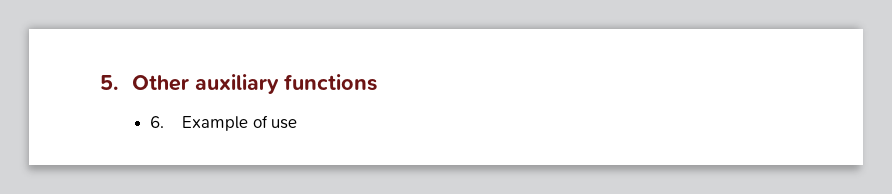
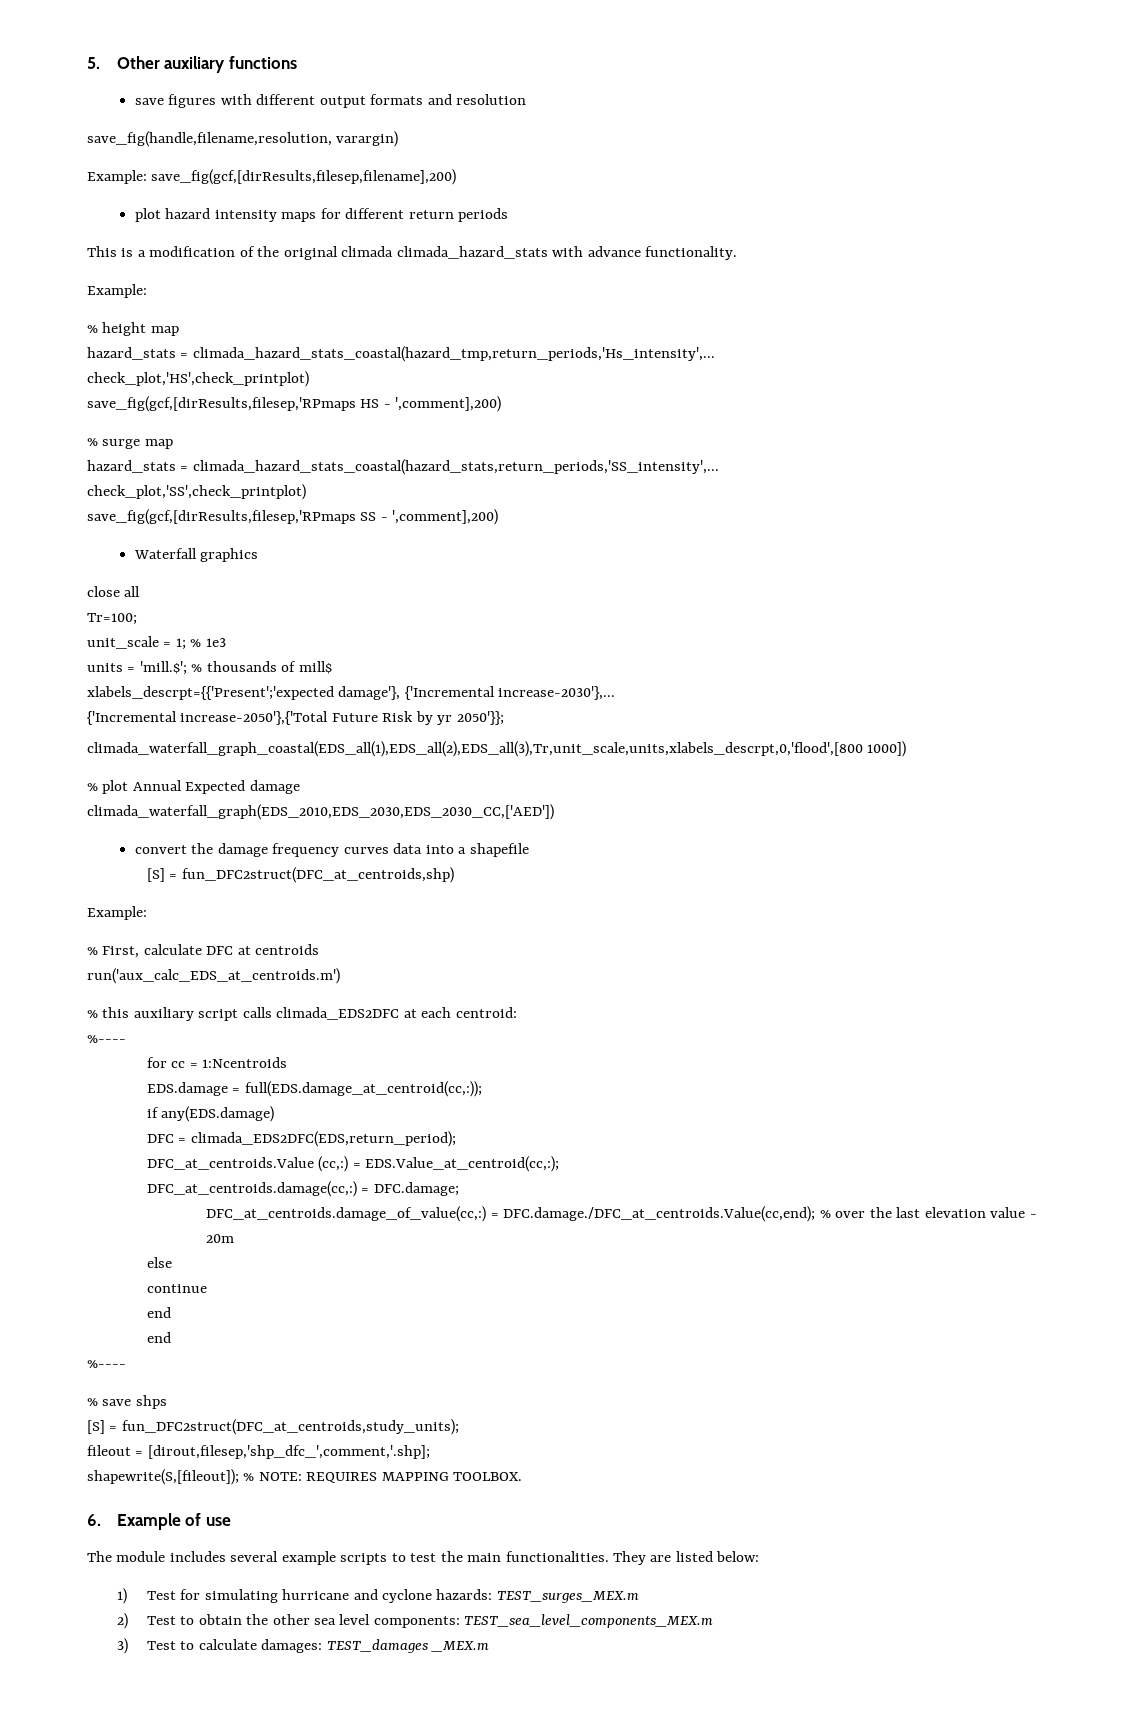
[150,115,298,131] 6. Example of use -> [135,94,527,108] [87,131,399,147] [87,169,457,185] [135,208,509,222] [87,246,738,260] [87,284,147,298] [87,322,179,336] [87,346,715,362] [87,371,309,387] [87,396,502,412] [87,438,173,449] [87,459,719,475] [87,484,306,500] [87,509,499,525] [134,548,259,562] [87,586,141,597] [87,613,137,625] [87,636,226,650] [87,661,332,675] [87,686,616,700] [87,711,504,725] [87,741,907,757] [87,780,300,794] [87,804,554,820] [135,843,529,857] [146,867,454,883] [87,906,147,920] [87,944,320,958] [87,968,340,984] [87,1007,517,1021] [87,1035,126,1043] [146,1057,288,1068] [146,1081,482,1097] [146,1106,275,1122] [146,1131,456,1147] [146,1156,560,1172] [146,1181,459,1197] [206,1206,1037,1222] [206,1234,235,1243] [146,1257,172,1268] [146,1284,207,1293] [146,1307,171,1318] [146,1332,171,1343] [87,1360,126,1368] [87,1395,167,1409] [87,1419,459,1435] [87,1445,430,1459] [87,1469,523,1485] [87,1513,232,1530] [87,1551,760,1565] [116,1588,639,1604] [116,1613,714,1629] [116,1638,489,1654] save figures with different output formats and resolution // save_fig(handle,filename,resolution, varargin) // Example: save_fig(gcf,[dirResults,filesep,filename],200) // plot hazard intensity maps for different return periods // This is a modification of the original climada climada_hazard_stats with advance functionality. // Example: // % height map // hazard_stats = climada_hazard_stats_coastal(hazard_tmp,return_periods,'Hs_intensity',... // check_plot,'HS',check_printplot) // save_fig(gcf,[dirResults,filesep,'RPmaps HS - ',comment],200) // % surge map // hazard_stats = climada_hazard_stats_coastal(hazard_stats,return_periods,'SS_intensity',... // check_plot,'SS',check_printplot) // save_fig(gcf,[dirResults,filesep,'RPmaps SS - ',comment],200) // Waterfall graphics // close all // Tr=100; // unit_scale = 1; % 1e3 // units = 'mill.$'; % thousands of mill$ // xlabels_descrpt={{'Present';'expected damage'}, {'Incremental increase-2030'},... // {'Incremental increase-2050'},{'Total Future Risk by yr 2050'}}; // climada_waterfall_graph_coastal(EDS_all(1),EDS_all(2),EDS_all(3),Tr,unit_scale,units,xlabels_descrpt,0,'flood',[800 1000]) // % plot Annual Expected damage // climada_waterfall_graph(EDS_2010,EDS_2030,EDS_2030_CC,['AED']) // convert the damage frequency curves data into a shapefile // [S] = fun_DFC2struct(DFC_at_centroids,shp) // Example: // % First, calculate DFC at centroids // run('aux_calc_EDS_at_centroids.m') // % this auxiliary script calls climada_EDS2DFC at each centroid: // %---- // for cc = 1:Ncentroids // EDS.damage = full(EDS.damage_at_centroid(cc,:)); // if any(EDS.damage) // DFC = climada_EDS2DFC(EDS,return_period); // DFC_at_centroids.Value (cc,:) = EDS.Value_at_centroid(cc,:); // DFC_at_centroids.damage(cc,:) = DFC.damage; // DFC_at_centroids.damage_of_value(cc,:) = DFC.damage./DFC_at_centroids.Value(cc,end); % over the last elevation value - 20m // else // continue // end // end // %---- // % save shps // [S] = fun_DFC2struct(DFC_at_centroids,study_units); // fileout = [dirout,filesep,'shp_dfc_',comment,'.shp]; // shapewrite(S,[fileout]); % NOTE: REQUIRES MAPPING TOOLBOX. // 6. Example of use // The module includes several example scripts to test the main functionalities. They are listed below: // 1) Test for simulating hurricane and cyclone hazards: TEST_surges_MEX.m // 2) Test to obtain the other sea level components: TEST_sea_level_components_MEX.m // 3) Test to calculate damages: TEST_damages _MEX.m

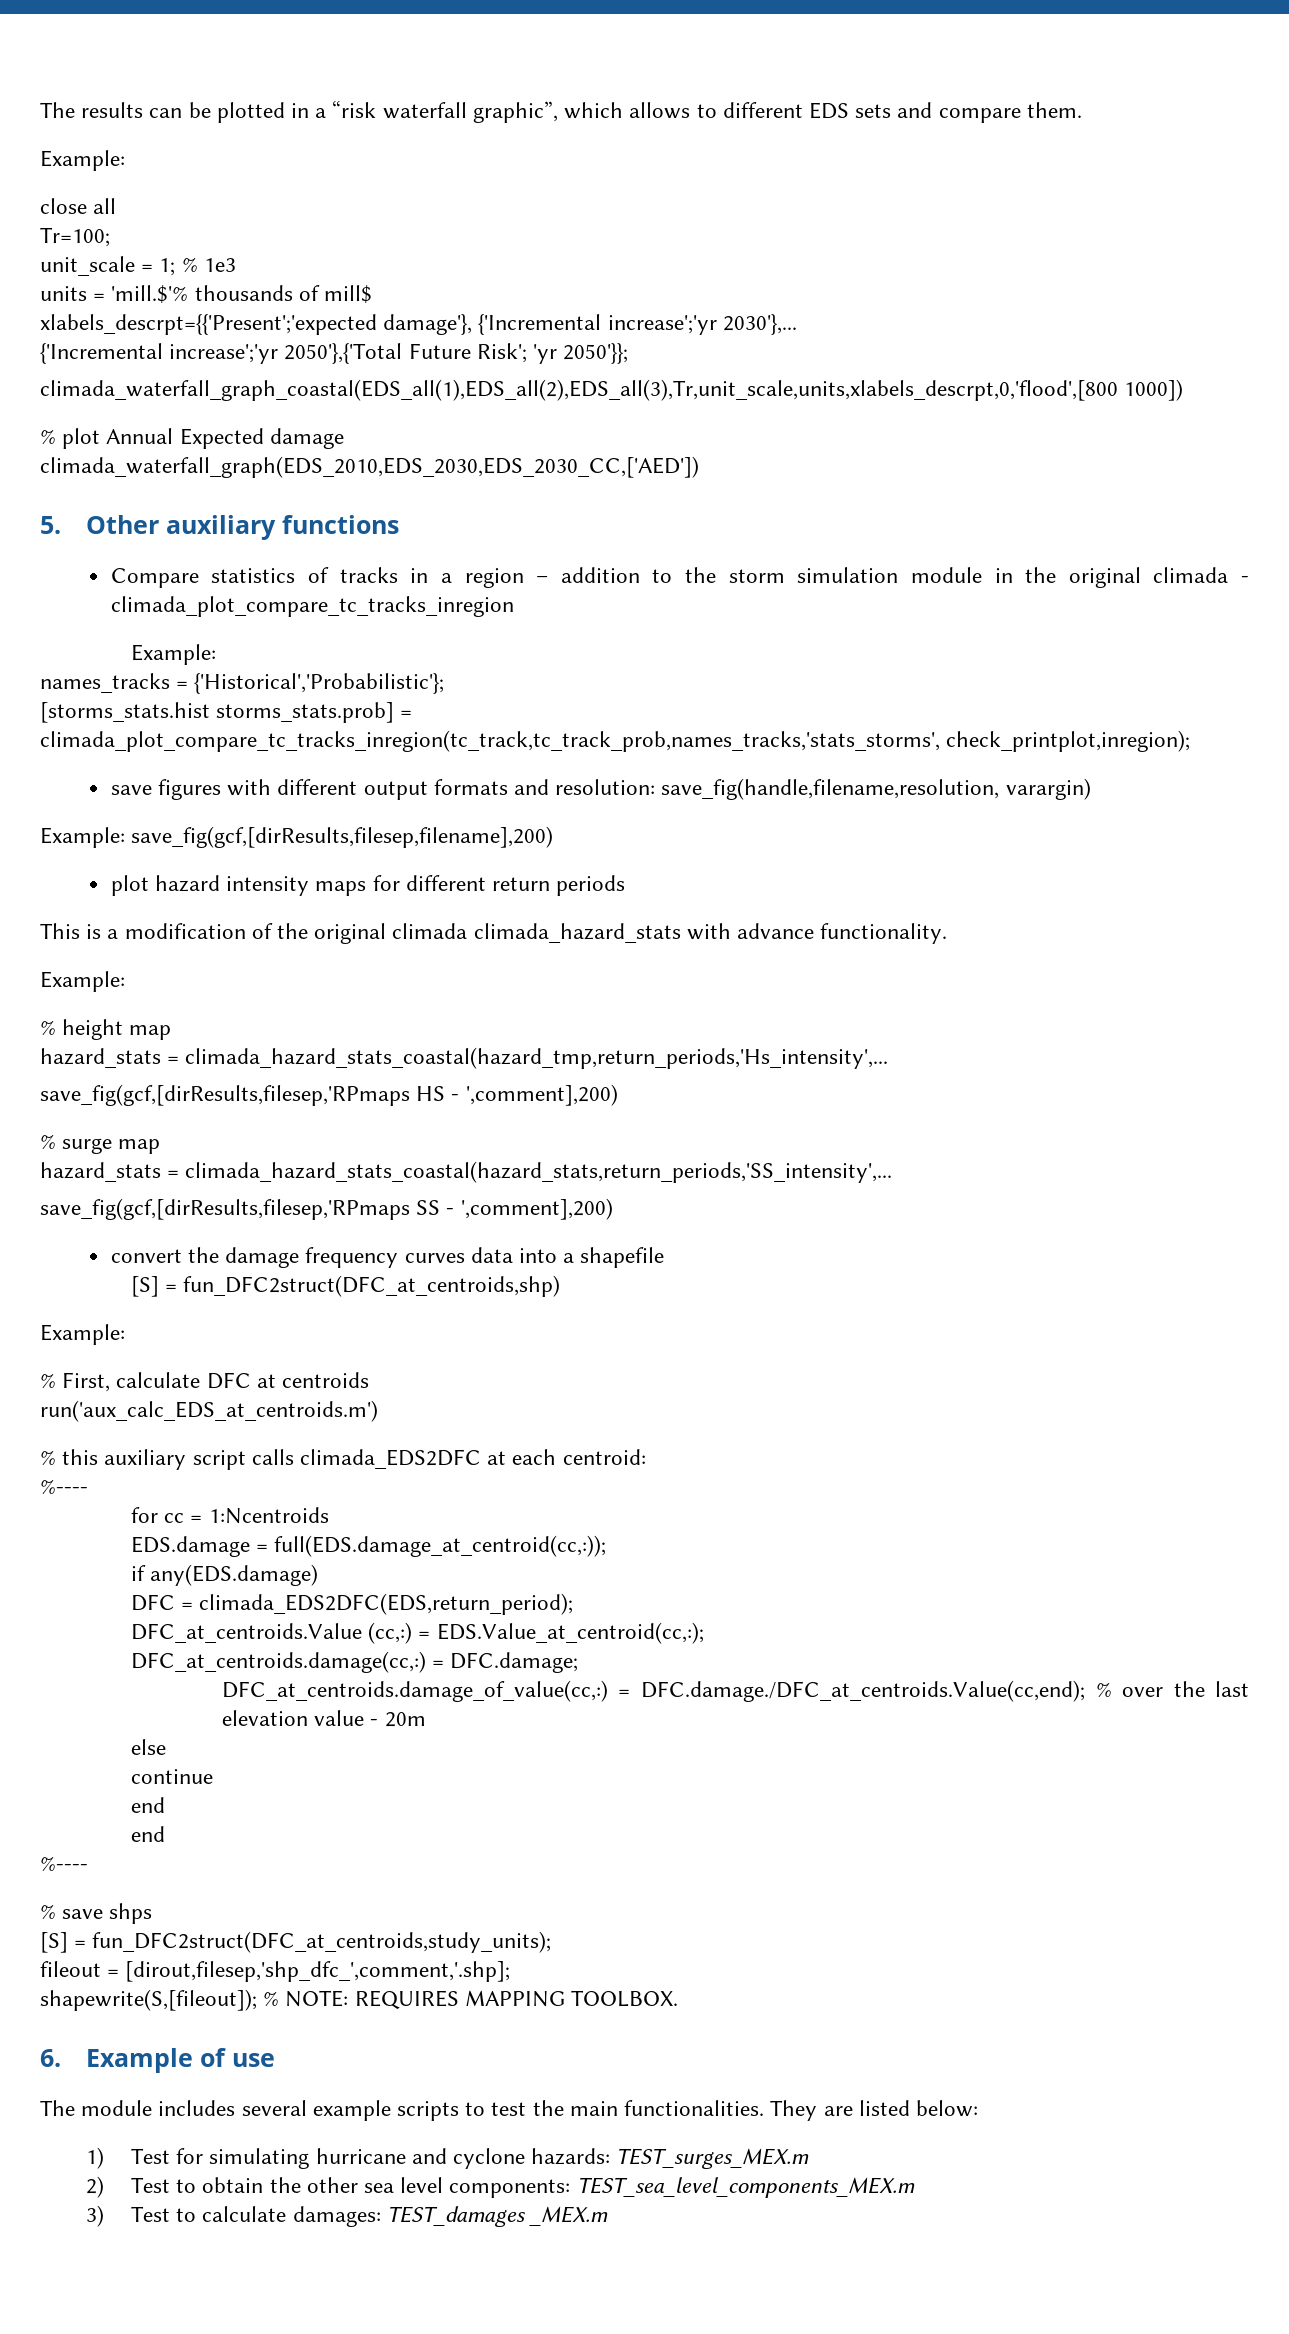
[87,56,298,73] 5. Other auxiliary functions -> [40,100,1082,123] [40,150,125,171] [40,198,117,214] [40,227,110,247] [40,256,236,276] [40,285,373,304] [40,314,797,335] [40,343,629,364] [40,379,1184,401] [40,428,344,449] [40,456,699,478] [40,515,399,540] [110,567,1249,588] [110,596,514,617] [130,644,216,665] [40,673,445,694] [40,702,413,723] [40,730,1191,752] The results can be plotted in a “risk waterfall graphic”, which allows to different EDS sets and compare them. // Example: // close all // Tr=100; // unit_scale = 1; % 1e3 // units = 'mill.$'% thousands of mill$ // xlabels_descrpt={{'Present';'expected damage'}, {'Incremental increase';'yr 2030'},... // {'Incremental increase';'yr 2050'},{'Total Future Risk'; 'yr 2050'}}; // climada_waterfall_graph_coastal(EDS_all(1),EDS_all(2),EDS_all(3),Tr,unit_scale,units,xlabels_descrpt,0,'flood',[800 1000]) // % plot Annual Expected damage // climada_waterfall_graph(EDS_2010,EDS_2030,EDS_2030_CC,['AED']) // 5. Other auxiliary functions // Compare statistics of tracks in a region – addition to the storm simulation module in the original climada - climada_plot_compare_tc_tracks_inregion // Example: // names_tracks = {'Historical','Probabilistic'}; // [storms_stats.hist storms_stats.prob] = climada_plot_compare_tc_tracks_inregion(tc_track,tc_track_prob,names_tracks,'stats_storms', check_printplot,inregion);
[456,94,527,105] resolution // -> [555,779,656,795] resolution:
[87,371,309,387] // check_plot,'HS',check_printplot) -> (889, 1058) none
[87,484,306,500] // check_plot,'SS',check_printplot) -> (893, 1172) none
[134,548,259,562] [87,586,141,597] [87,613,137,625] [87,636,226,650] [87,661,332,675] [87,686,616,700] [87,711,504,725] [87,741,907,757] [87,780,300,794] [87,804,554,820] // Waterfall graphics // close all // Tr=100; // unit_scale = 1; % 1e3 // units = 'mill.$'; % thousands of mill$ // xlabels_descrpt={{'Present';'expected damage'}, {'Incremental increase-2030'},... // {'Incremental increase-2050'},{'Total Future Risk by yr 2050'}}; // climada_waterfall_graph_coastal(EDS_all(1),EDS_all(2),EDS_all(3),Tr,unit_scale,units,xlabels_descrpt,0,'flood',[800 1000]) // % plot Annual Expected damage // climada_waterfall_graph(EDS_2010,EDS_2030,EDS_2030_CC,['AED']) -> (613, 1209) none

